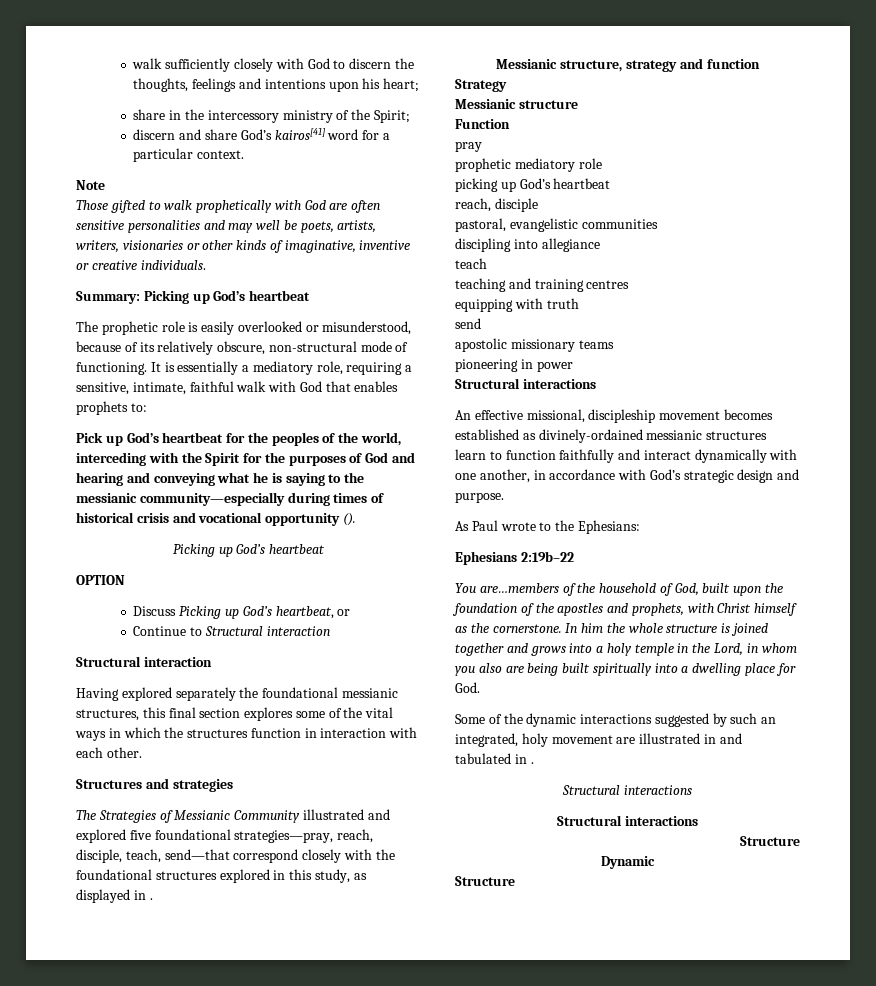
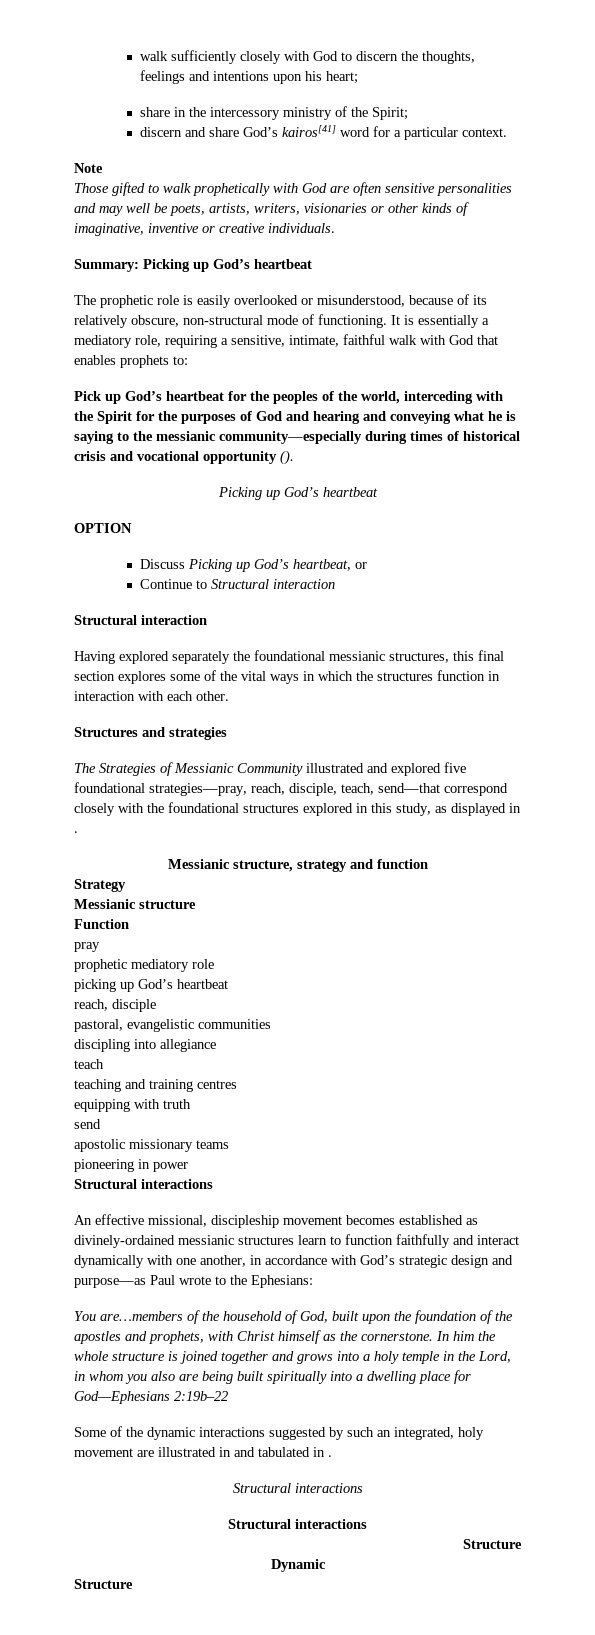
[455,492,504,503] [455,521,469,531] purpose. // As -> [74,1278,146,1288] purpose—as
[455,551,574,565] // Ephesians 2:19b–22 -> (313, 1281) none
[455,682,480,693] God. -> [74,1391,228,1404] God—Ephesians 2:19b–22

